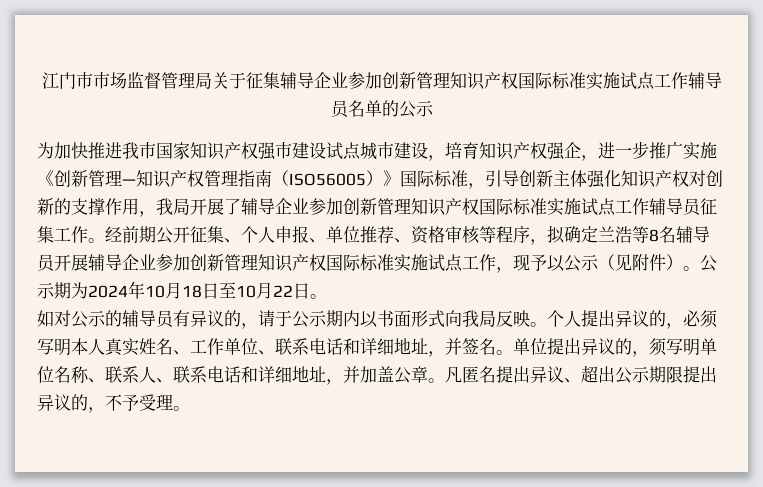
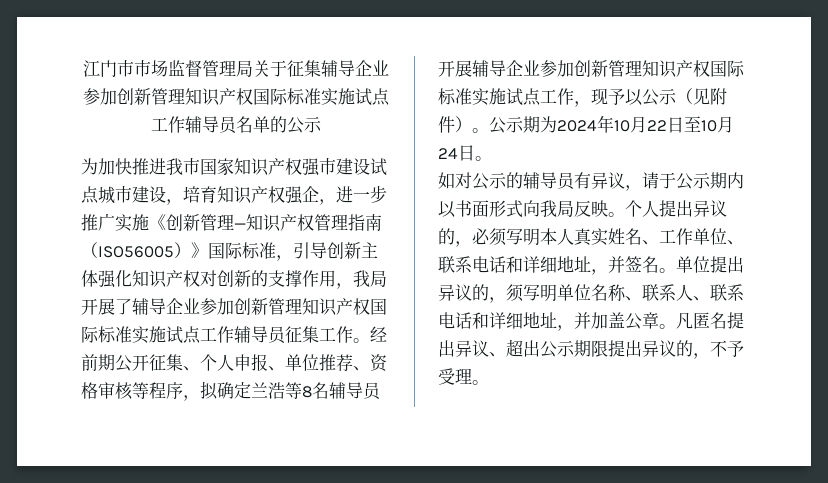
[182,285,202,298] 18 -> [647,120,667,131] 22
[273,285,293,297] 22 -> [438,148,458,159] 24
[224,310,241,327] 的 -> (625, 180) none

